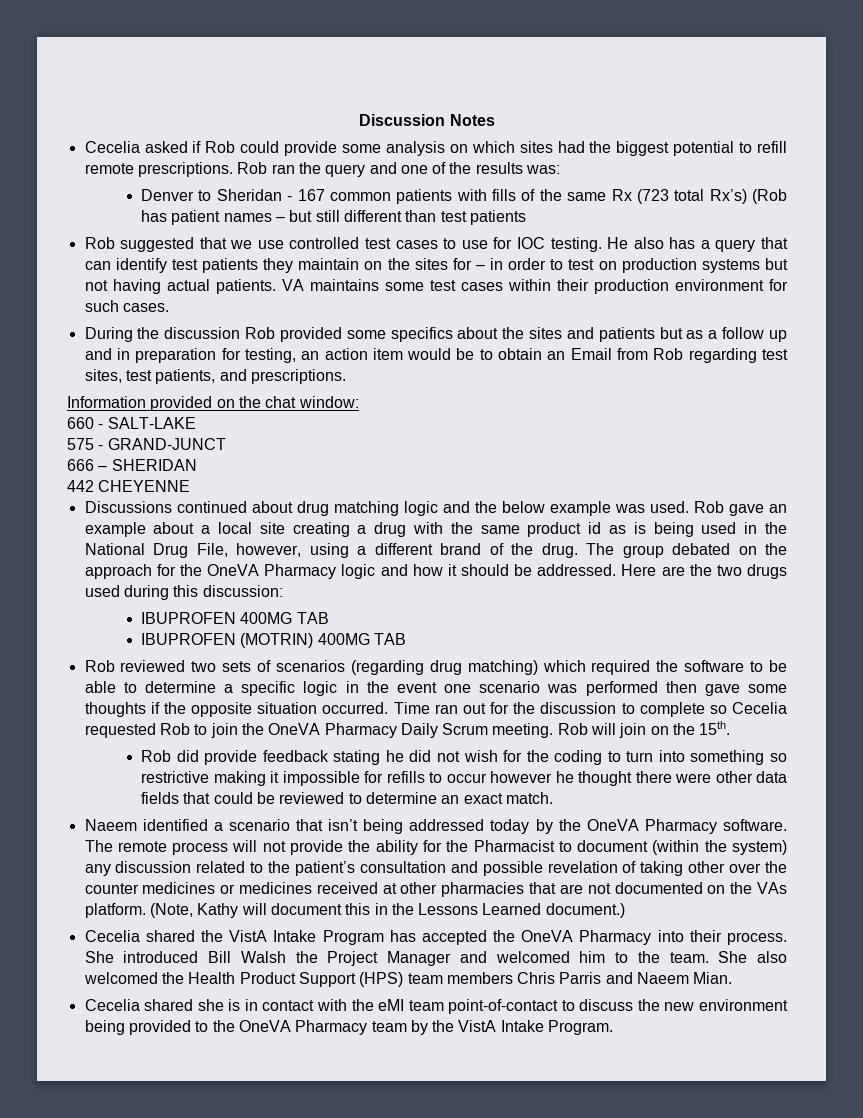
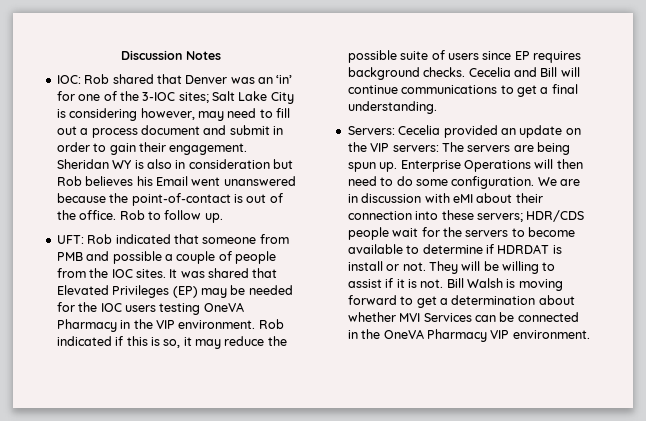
[84,141,787,156] [84,162,561,177] [141,189,787,204] [141,210,526,225] [84,237,789,252] [84,258,788,273] [84,279,789,294] [84,300,169,312] [84,327,787,342] [84,348,789,363] [84,369,346,384] [67,396,359,411] [67,417,196,429] [67,438,226,450] [67,459,197,471] [67,480,191,492] [84,501,788,516] [84,522,787,537] [84,543,788,558] [84,564,787,579] [84,585,283,600] [141,612,329,624] [141,633,407,648] [84,660,787,675] [84,681,787,696] [84,702,787,717] [84,721,731,738] [141,750,787,765] [141,771,787,786] [141,792,553,804] [84,819,788,834] [84,840,787,855] [84,861,787,876] [84,882,787,897] [84,903,625,918] [84,930,788,945] [84,951,787,966] [83,972,733,987] [84,999,788,1014] [84,1020,614,1035] Cecelia asked if Rob could provide some analysis on which sites had the biggest potential to refill remote prescriptions. Rob ran the query and one of the results was: // Denver to Sheridan - 167 common patients with fills of the same Rx (723 total Rx’s) (Rob has patient names – but still different than test patients // Rob suggested that we use controlled test cases to use for IOC testing. He also has a query that can identify test patients they maintain on the sites for – in order to test on production systems but not having actual patients. VA maintains some test cases within their production environment for such cases. // During the discussion Rob provided some specifics about the sites and patients but as a follow up and in preparation for testing, an action item would be to obtain an Email from Rob regarding test sites, test patients, and prescriptions. // Information provided on the chat window: // 660 - SALT-LAKE // 575 - GRAND-JUNCT // 666 – SHERIDAN // 442 CHEYENNE // Discussions continued about drug matching logic and the below example was used. Rob gave an example about a local site creating a drug with the same product id as is being used in the National Drug File, however, using a different brand of the drug. The group debated on the approach for the OneVA Pharmacy logic and how it should be addressed. Here are the two drugs used during this discussion: // IBUPROFEN 400MG TAB // IBUPROFEN (MOTRIN) 400MG TAB // Rob reviewed two sets of scenarios (regarding drug matching) which required the software to be able to determine a specific logic in the event one scenario was performed then gave some thoughts if the opposite situation occurred. Time ran out for the discussion to complete so Cecelia requested Rob to join the OneVA Pharmacy Daily Scrum meeting. Rob will join on the 15th. // Rob did provide feedback stating he did not wish for the coding to turn into something so restrictive making it impossible for refills to occur however he thought there were other data fields that could be reviewed to determine an exact match. // Naeem identified a scenario that isn’t being addressed today by the OneVA Pharmacy software. The remote process will not provide the ability for the Pharmacist to document (within the system) any discussion related to the patient’s consultation and possible revelation of taking other over the counter medicines or medicines received at other pharmacies that are not documented on the VAs platform. (Note, Kathy will document this in the Lessons Learned document.) // Cecelia shared the VistA Intake Program has accepted the OneVA Pharmacy into their process. She introduced Bill Walsh the Project Manager and welcomed him to the team. She also welcomed the Health Product Support (HPS) team members Chris Parris and Naeem Mian. // Cecelia shared she is in contact with the eMI team point-of-contact to discuss the new environment being provided to the OneVA Pharmacy team by the VistA Intake Program. -> [56,74,293,84] [56,91,294,104] [56,108,290,121] [56,125,283,138] [56,142,248,155] [56,159,293,169] [56,176,296,186] [56,193,283,206] [56,210,223,223] [56,234,289,244] [56,251,276,264] [56,268,278,278] [56,285,293,298] [56,302,244,315] [56,319,284,332] [56,336,287,349] [347,50,581,63] [347,67,580,80] [347,84,578,97] [347,101,437,114] [347,125,581,138] [347,142,570,155] [347,159,583,172] [347,176,580,189] [347,193,543,203] [347,210,585,222] [347,227,575,240] [347,244,562,254] [347,261,556,274] [347,278,563,291] [347,295,575,308] [347,312,579,322] [347,329,590,342] IOC: Rob shared that Denver was an ‘in’ for one of the 3-IOC sites; Salt Lake City is considering however, may need to fill out a process document and submit in order to gain their engagement. Sheridan WY is also in consideration but Rob believes his Email went unanswered because the point-of-contact is out of the office. Rob to follow up. // UFT: Rob indicated that someone from PMB and possible a couple of people from the IOC sites. It was shared that Elevated Privileges (EP) may be needed for the IOC users testing OneVA Pharmacy in the VIP environment. Rob indicated if this is so, it may reduce the possible suite of users since EP requires background checks. Cecelia and Bill will continue communications to get a final understanding. // Servers: Cecelia provided an update on the VIP servers: The servers are being spun up. Enterprise Operations will then need to do some configuration. We are in discussion with eMI about their connection into these servers; HDR/CDS people wait for the servers to become available to determine if HDRDAT is install or not. They will be willing to assist if it is not. Bill Walsh is moving forward to get a determination about whether MVI Services can be connected in the OneVA Pharmacy VIP environment.

